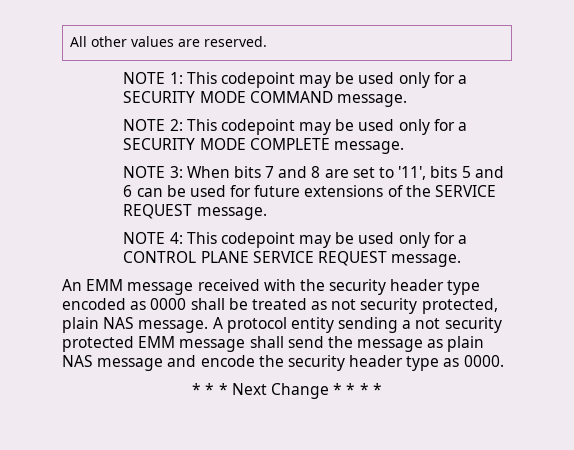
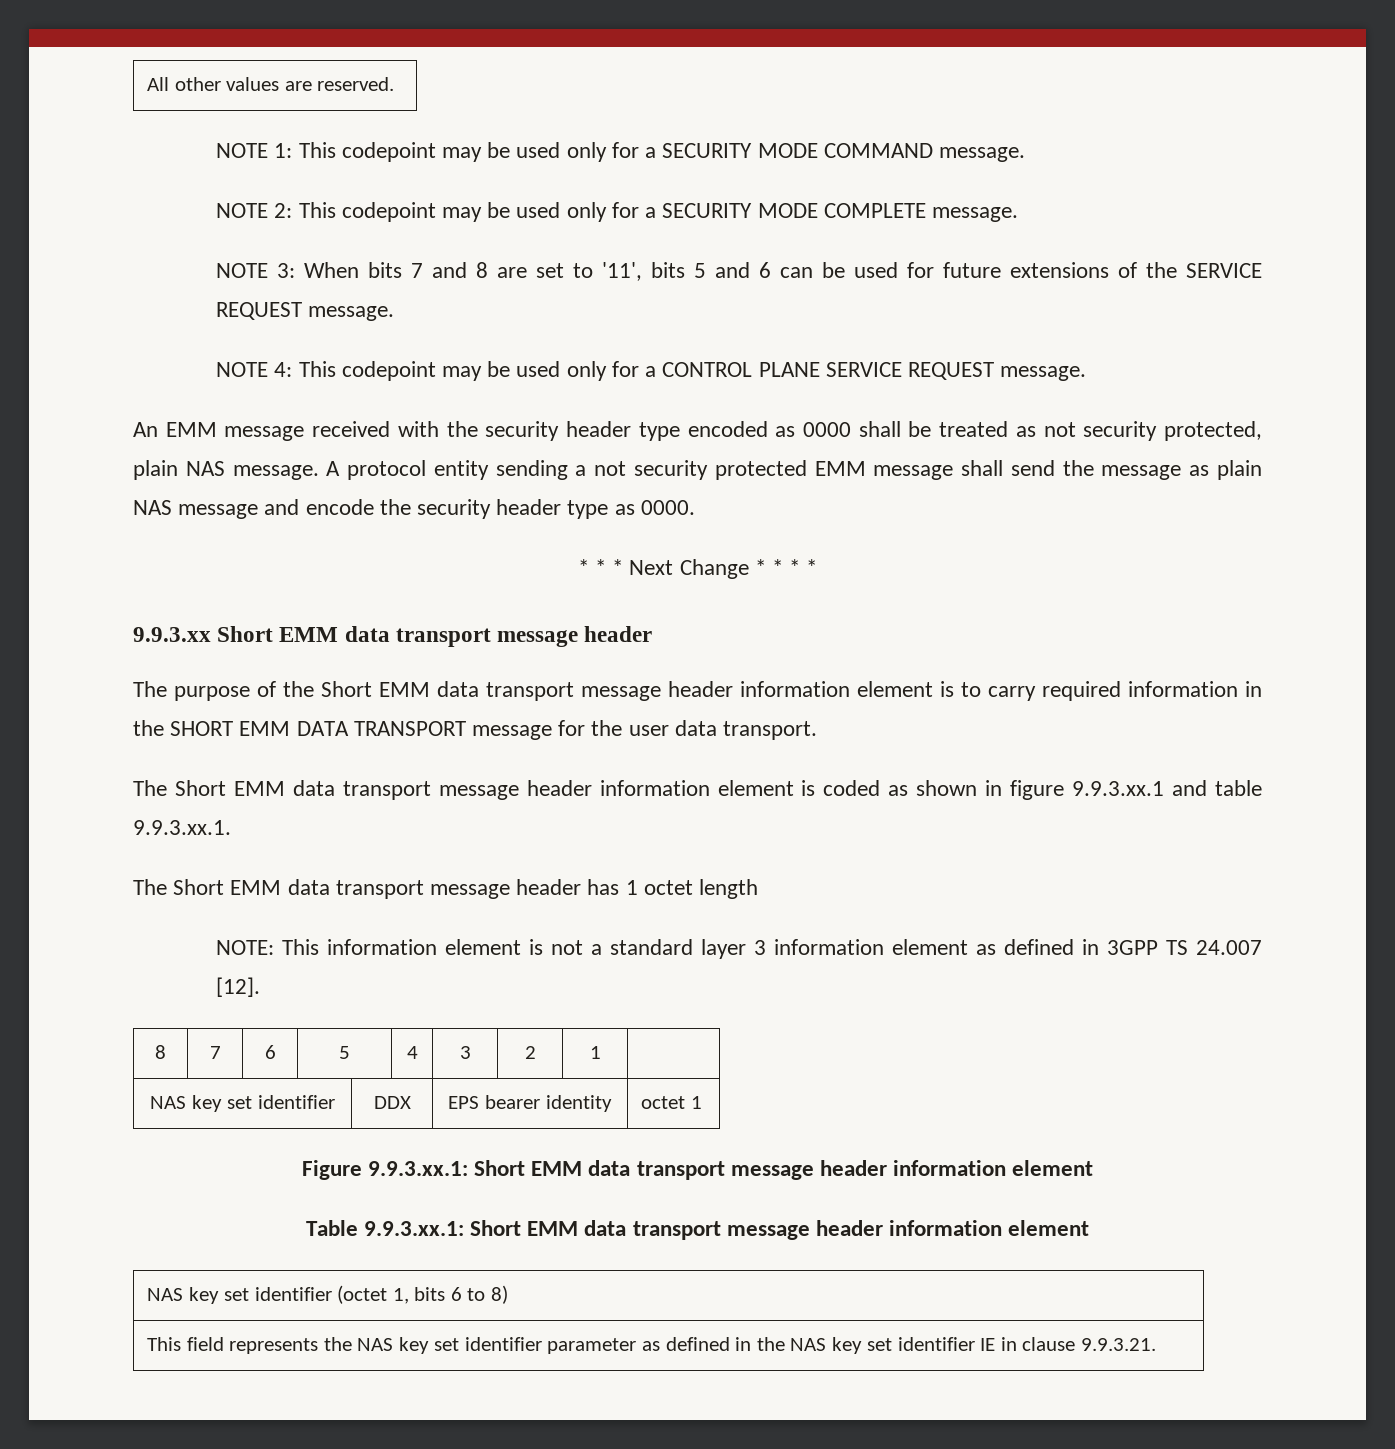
(382, 389) none -> [133,626,653,647] [133,681,1262,701] [133,720,818,740] [133,780,1262,800] [133,820,231,835] [133,879,759,899] [216,939,1262,959] [216,977,261,997] [155,1045,166,1059] [209,1046,221,1059] [264,1045,276,1059] [339,1046,350,1059] [406,1046,418,1059] [459,1046,471,1059] [524,1046,536,1059] [589,1046,601,1059] [150,1095,335,1112] [373,1096,411,1109] [448,1095,612,1112] [641,1096,702,1109] [301,1160,1094,1180] [305,1220,1090,1240] [147,1285,509,1304] [147,1337,1156,1354] // 9.9.3.xx Short EMM data transport message header // The purpose of the Short EMM data transport message header information element is to carry required information in the SHORT EMM DATA TRANSPORT message for the user data transport. // The Short EMM data transport message header information element is coded as shown in figure 9.9.3.xx.1 and table 9.9.3.xx.1. // The Short EMM data transport message header has 1 octet length // NOTE: This information element is not a standard layer 3 information element as defined in 3GPP TS 24.007 [12]. // 8 | 7 | 6 | 5 | 4 | 3 | 2 | 1 | // NAS key set identifier | DDX | EPS bearer identity | octet 1 // Figure 9.9.3.xx.1: Short EMM data transport message header information element // Table 9.9.3.xx.1: Short EMM data transport message header information element // NAS key set identifier (octet 1, bits 6 to 8) // This field represents the NAS key set identifier parameter as defined in the NAS key set identifier IE in clause 9.9.3.21.

